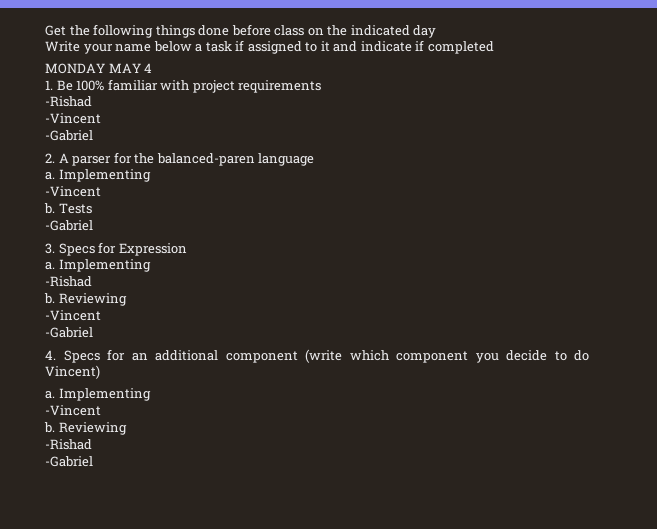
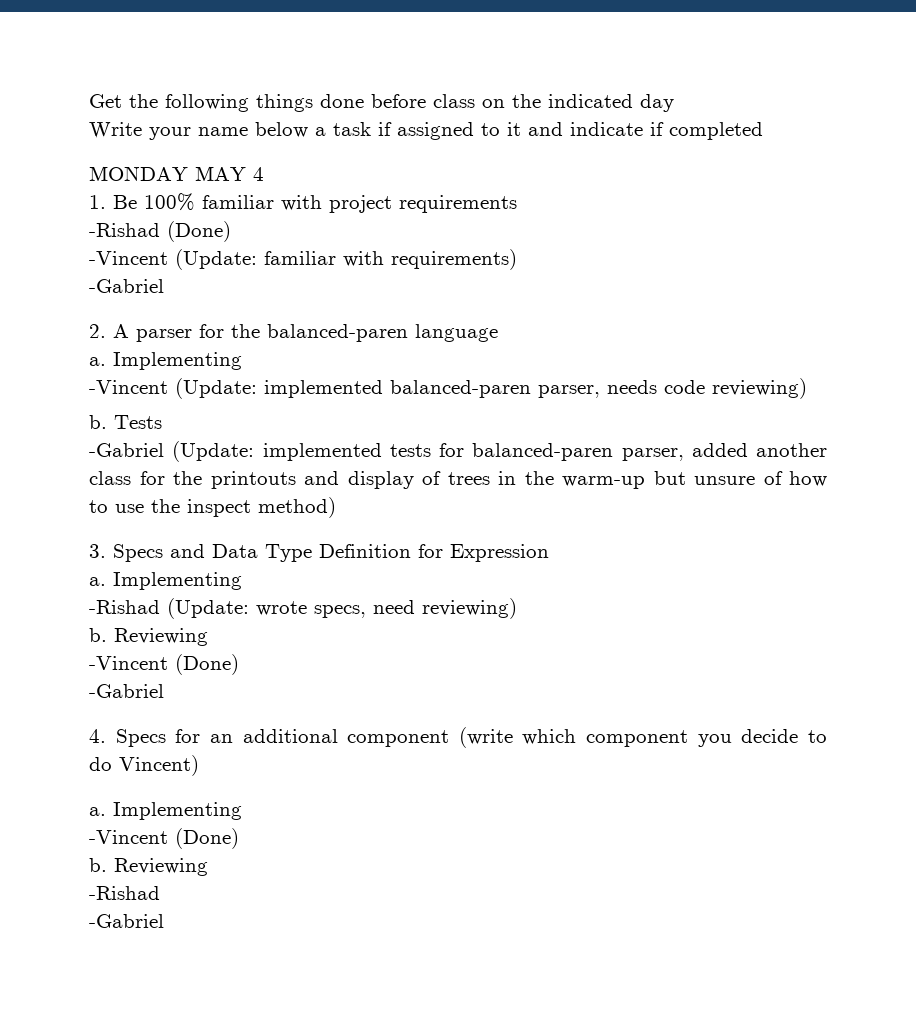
[45,113,101,124] // -Vincent -> [167,221,231,242] [89,249,517,270] (Done) // -Vincent (Update: familiar with requirements)
[44,203,92,214] [45,220,93,231] [45,243,95,256] // b. Tests // -Gabriel // 3. Specs -> [175,378,807,399] [89,415,162,429] [89,441,827,462] [89,471,827,489] [89,497,336,518] [89,544,411,562] (Update: implemented balanced-paren parser, needs code reviewing) // b. Tests // -Gabriel (Update: implemented tests for balanced-paren parser, added another class for the printouts and display of trees in the warm-up but unsure of how to use the inspect method) // 3. Specs and Data Type Definition
(92, 281) none -> [167,598,517,619] (Update: wrote specs, need reviewing)
(101, 315) none -> [175,654,239,675] (Done)
(101, 410) none -> [175,828,239,849] (Done)

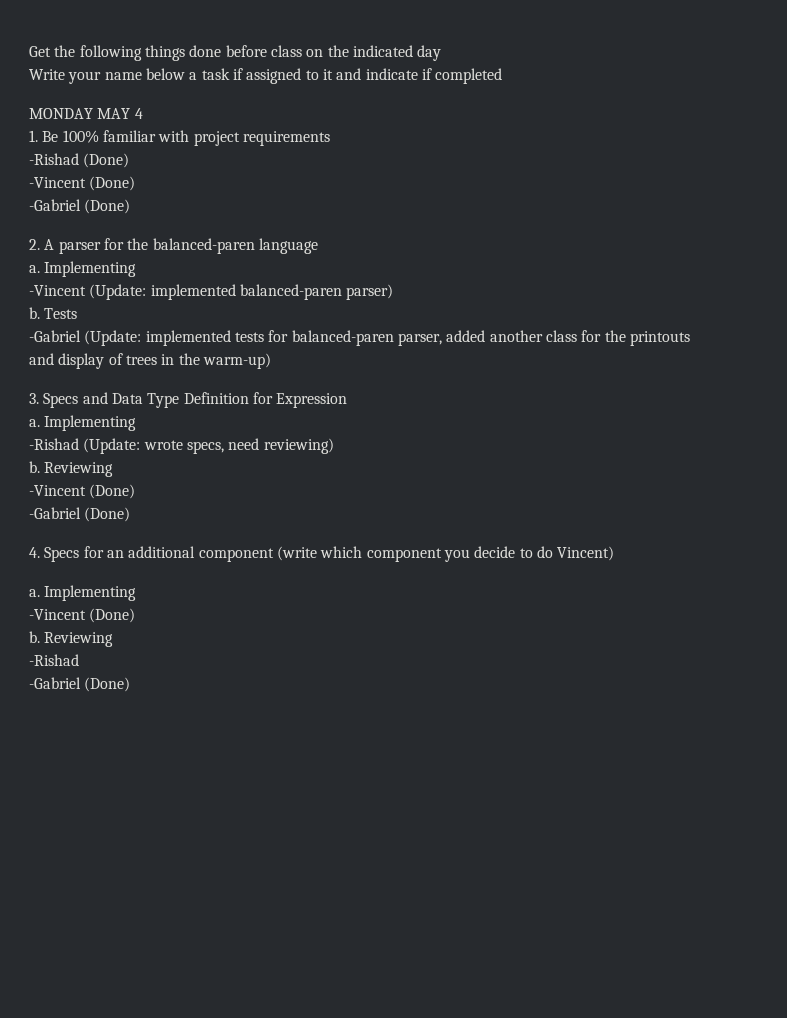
[175,249,517,270] [89,279,164,293] (Update: familiar with requirements) // -Gabriel -> [89,176,136,191] [29,199,131,214] (Done) // -Gabriel (Done)
[538,378,807,399] parser, needs code reviewing) -> [346,284,394,300] parser)
[562,471,827,489] [89,497,336,518] warm-up but unsure of how to use the inspect method) -> [202,353,271,369] warm-up)
(164, 691) none -> [84,507,131,522] (Done)
(164, 921) none -> [84,677,131,692] (Done)

